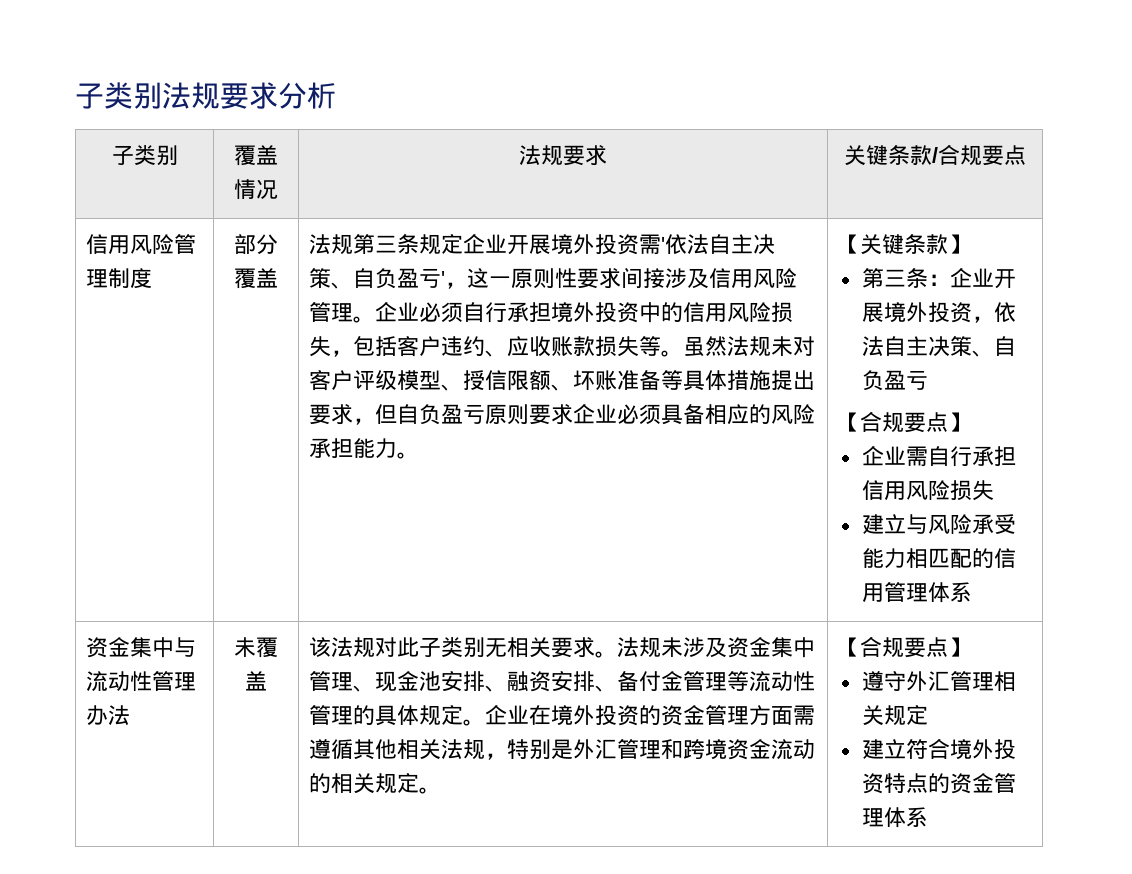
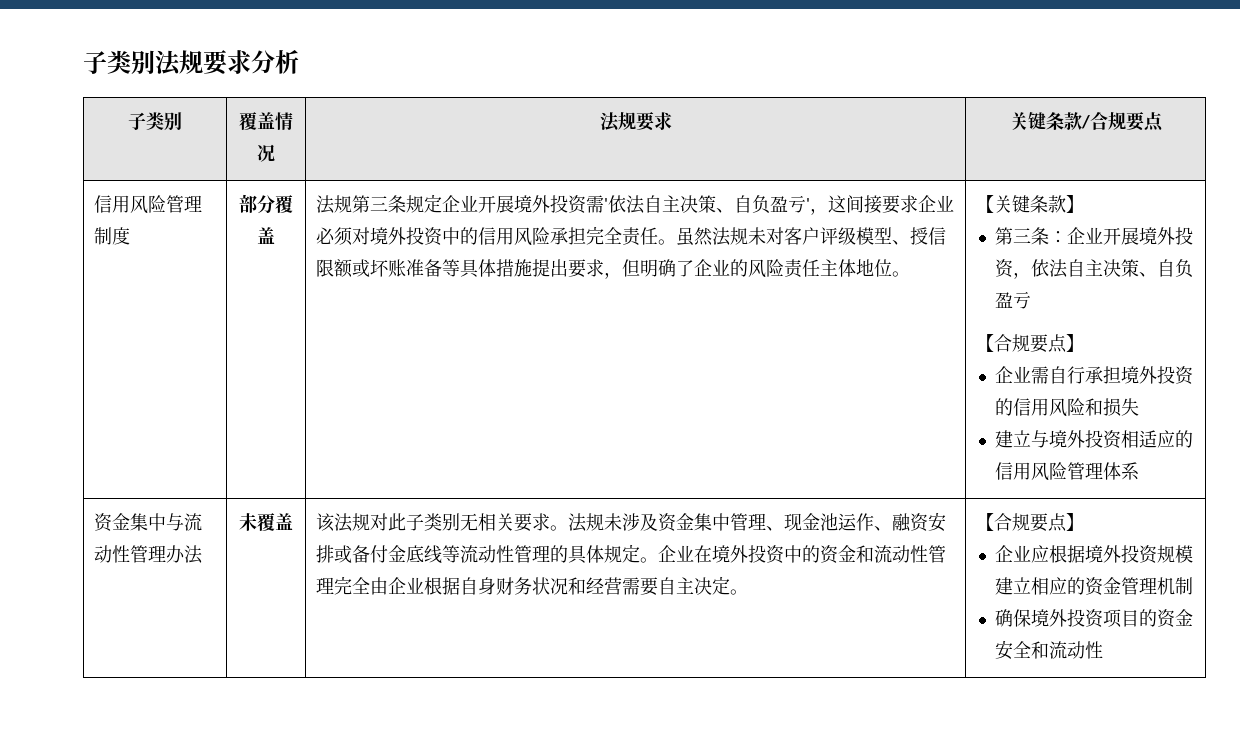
[489,267,798,289] [309,302,552,323] 一原则性要求间接涉及信用风险管理。企业必须自行承担 -> [845,195,954,214] [315,227,370,246] 间接要求企业必须对
[771,302,794,322] [309,336,662,357] 损失，包括客户违约、应收账款损失等 -> [549,226,658,246] 承担完全责任
[551,384,574,391] 、 -> [351,259,370,277] 或
[397,404,816,425] [309,438,398,459] 自负盈亏原则要求企业必须具备相应的风险承担能力 -> [639,259,892,278] 明确了企业的风险责任主体地位
[861,480,950,500] 信用风险 -> [1121,366,1195,385] [995,398,1104,417] 境外投资的信用风险和
[927,514,1016,534] [861,548,1016,569] [861,583,884,602] 风险承受能力相匹配的信用 -> [1049,430,1194,449] [995,462,1068,481] 境外投资相适应的信用风险
[441,671,486,692] 安排 -> [837,513,874,531] 运作
[595,671,728,692] 、备付金管理 -> [333,545,442,564] 或备付金底线
[639,705,816,726] [309,739,816,760] [309,773,442,794] [838,636,971,658] [861,671,1016,691] [861,705,928,726] [861,738,1016,760] [861,773,1016,794] [861,807,928,828] 的资金管理方面需遵循其他相关法规，特别是外汇管理和跨境资金流动的相关规定。 | 【合规要点】 // 遵守外汇管理相关规定 // 建立符合境外投资特点的资金管理体系 -> [783,545,946,564] [315,576,748,596] [975,513,1084,532] [995,545,1194,564] [995,577,1194,596] [995,609,1194,628] [995,640,1104,660] 中的资金和流动性管理完全由企业根据自身财务状况和经营需要自主决定。 | 【合规要点】 // 企业应根据境外投资规模建立相应的资金管理机制 // 确保境外投资项目的资金安全和流动性

